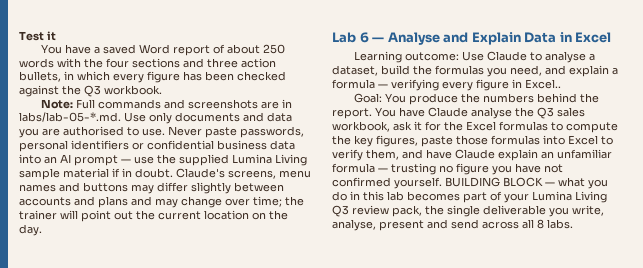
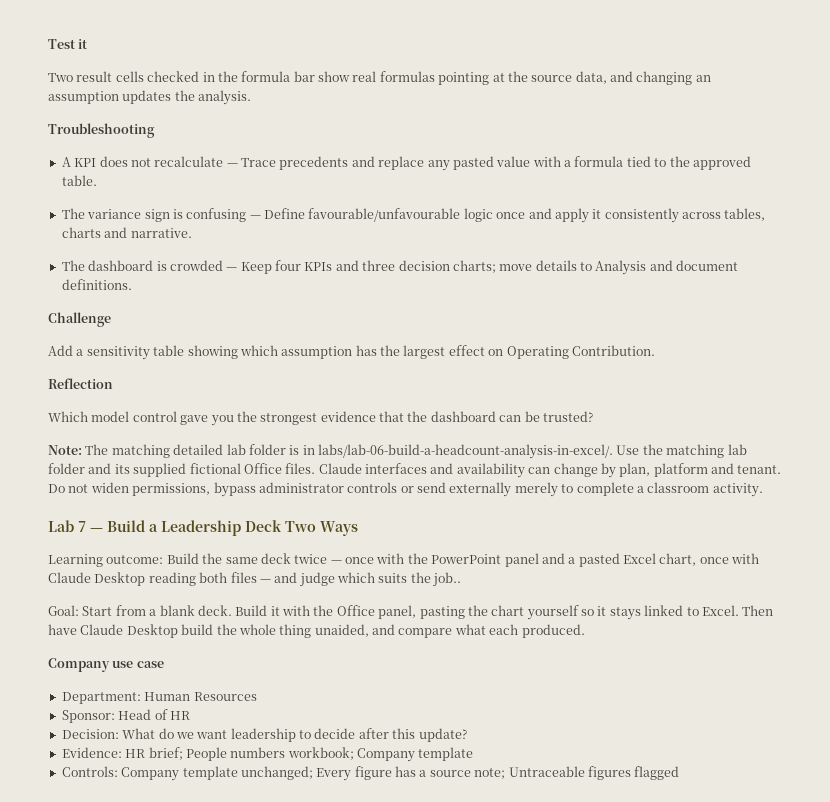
[40,44,285,56] [19,58,276,68] [19,71,286,83] [19,85,162,97] [40,99,292,109] [19,112,292,124] [19,126,304,138] [19,140,295,152] [19,154,307,166] [19,168,311,180] [19,182,284,194] [19,196,304,208] [19,210,288,222] [19,224,42,236] [332,32,612,45] [353,51,595,63] [332,65,618,77] [332,79,561,91] [353,93,599,105] [332,107,585,119] [332,121,618,133] [332,135,613,147] [332,149,612,161] [332,163,563,175] [332,177,608,189] [332,191,607,203] [332,205,604,217] [332,219,573,231] You have a saved Word report of about 250 words with the four sections and three action bullets, in which every figure has been checked against the Q3 workbook. // Note: Full commands and screenshots are in labs/lab-05-*.md. Use only documents and data you are authorised to use. Never paste passwords, personal identifiers or confidential business data into an AI prompt — use the supplied Lumina Living sample material if in doubt. Claude's screens, menu names and buttons may differ slightly between accounts and plans and may change over time; the trainer will point out the current location on the day. // Lab 6 — Analyse and Explain Data in Excel // Learning outcome: Use Claude to analyse a dataset, build the formulas you need, and explain a formula — verifying every figure in Excel.. // Goal: You produce the numbers behind the report. You have Claude analyse the Q3 sales workbook, ask it for the Excel formulas to compute the key figures, paste those formulas into Excel to verify them, and have Claude explain an unfamiliar formula — trusting no figure you have not confirmed yourself. BUILDING BLOCK — what you do in this lab becomes part of your Lumina Living Q3 review pack, the single deliverable you write, analyse, present and send across all 8 labs. -> [48,71,711,85] [48,90,252,105] [48,123,155,138] [61,156,751,171] [61,175,97,186] [61,208,766,223] [61,227,192,238] [61,260,739,275] [61,279,132,290] [48,312,111,327] [48,345,655,360] [48,378,113,389] [48,411,593,426] [48,444,747,459] [48,463,782,478] [48,482,763,497] [48,520,358,536] [48,553,760,567] [48,572,462,587] [48,605,774,620] [48,624,585,638] [48,658,164,672] [61,692,257,704] [61,709,190,723] [61,728,467,742] [61,747,474,762] [61,766,680,781] Two result cells checked in the formula bar show real formulas pointing at the source data, and changing an assumption updates the analysis. // Troubleshooting // A KPI does not recalculate — Trace precedents and replace any pasted value with a formula tied to the approved table. // The variance sign is confusing — Define favourable/unfavourable logic once and apply it consistently across tables, charts and narrative. // The dashboard is crowded — Keep four KPIs and three decision charts; move details to Analysis and document definitions. // Challenge // Add a sensitivity table showing which assumption has the largest effect on Operating Contribution. // Reflection // Which model control gave you the strongest evidence that the dashboard can be trusted? // Note: The matching detailed lab folder is in labs/lab-06-build-a-headcount-analysis-in-excel/. Use the matching lab folder and its supplied fictional Office files. Claude interfaces and availability can change by plan, platform and tenant. Do not widen permissions, bypass administrator controls or send externally merely to complete a classroom activity. // Lab 7 — Build a Leadership Deck Two Ways // Learning outcome: Build the same deck twice — once with the PowerPoint panel and a pasted Excel chart, once with Claude Desktop reading both files — and judge which suits the job.. // Goal: Start from a blank deck. Build it with the Office panel, pasting the chart yourself so it stays linked to Excel. Then have Claude Desktop build the whole thing unaided, and compare what each produced. // Company use case // Department: Human Resources // Sponsor: Head of HR // Decision: What do we want leadership to decide after this update? // Evidence: HR brief; People numbers workbook; Company template // Controls: Company template unchanged; Every figure has a source note; Untraceable figures flagged

